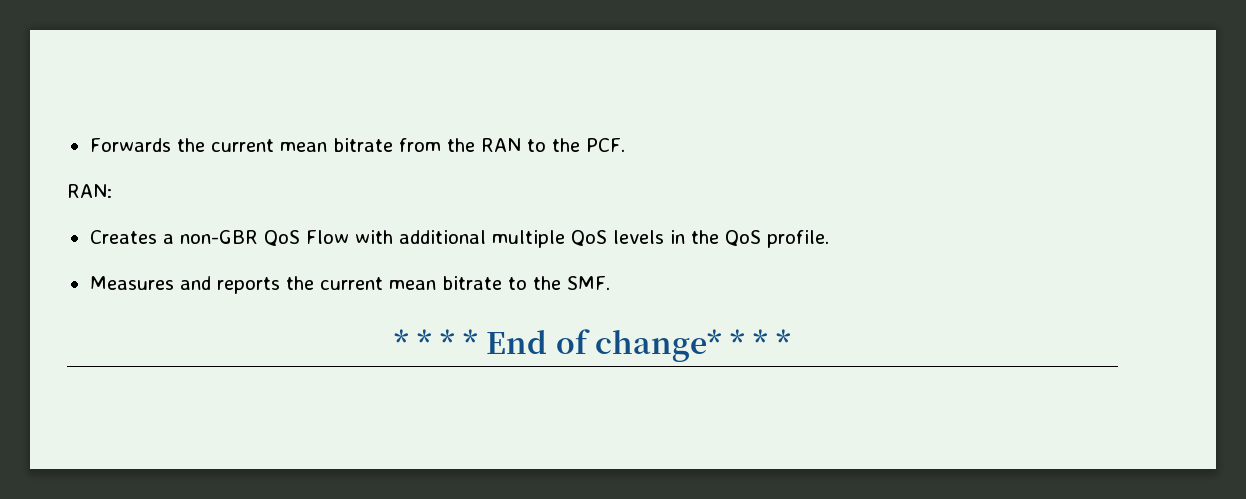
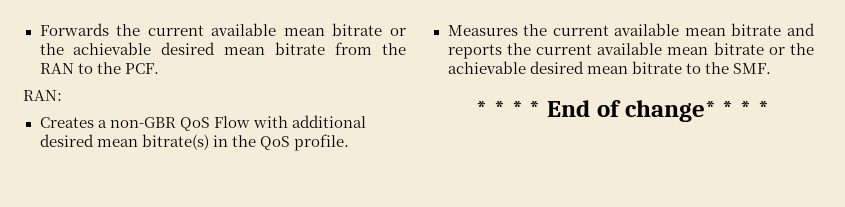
(274, 145) none -> [211,23,406,36] [39,42,216,55] available mean bitrate or the achievable desired
[491,230,664,248] multiple QoS levels -> [39,134,209,150] desired mean bitrate(s)
[179,276,383,294] and reports the current -> [523,23,815,36] [447,42,814,59] [447,61,584,74] the current available mean bitrate and reports the current available mean bitrate or the achievable desired

